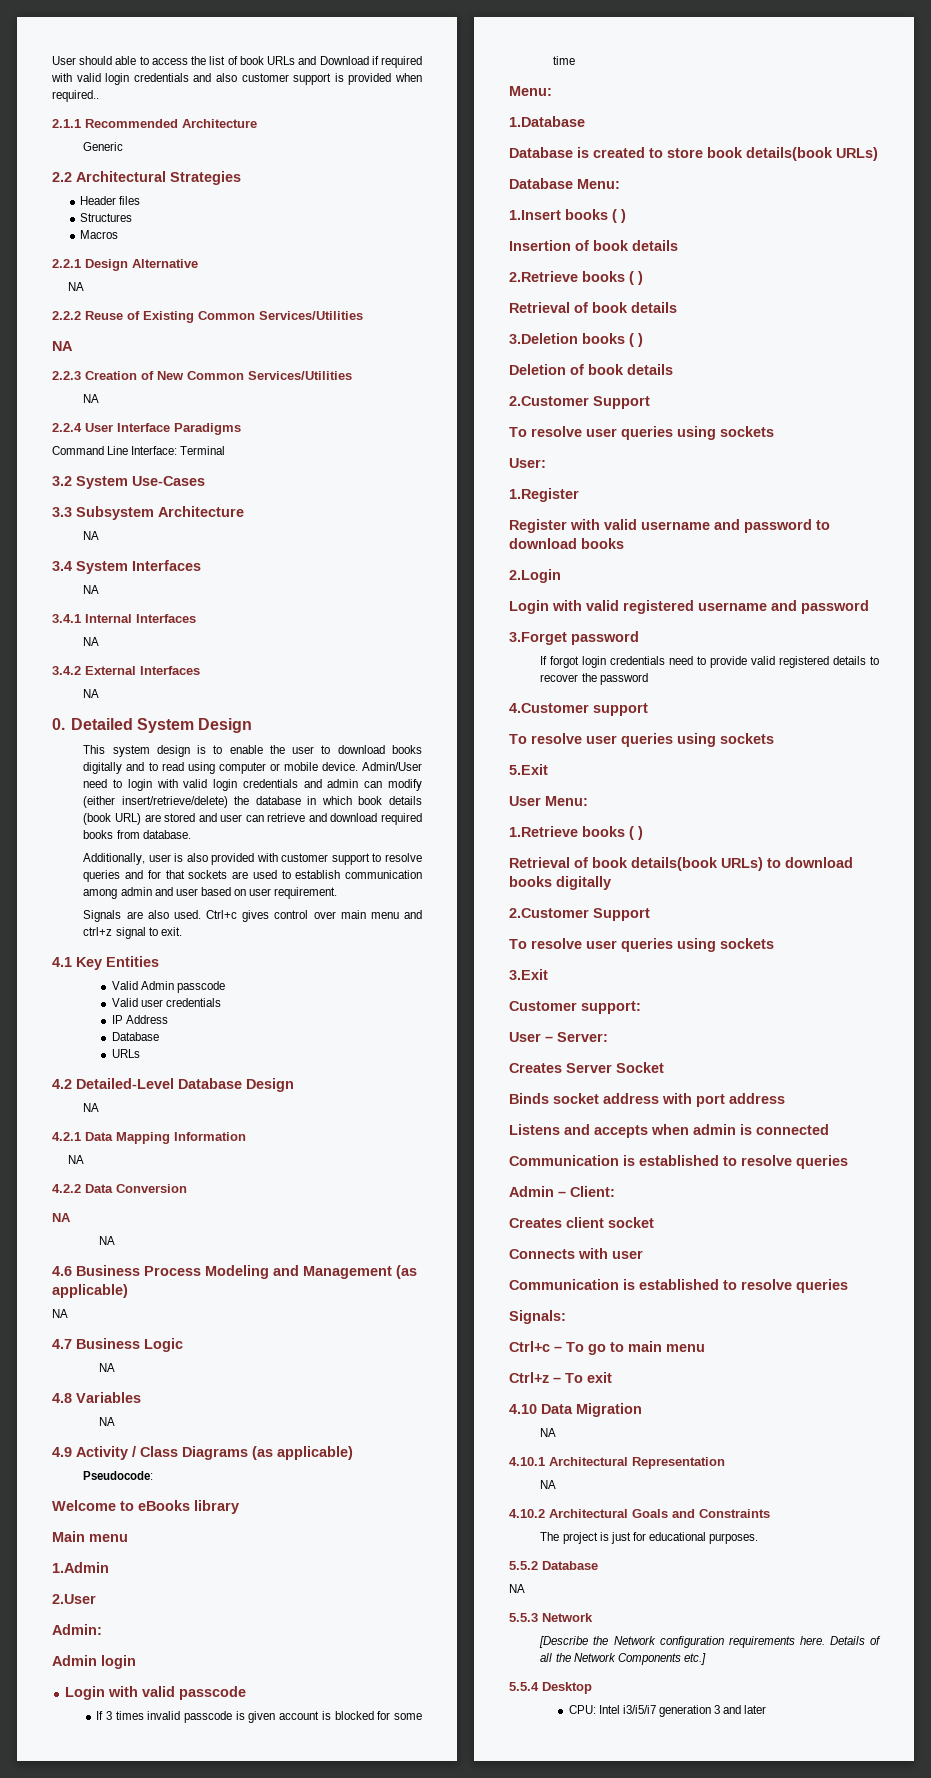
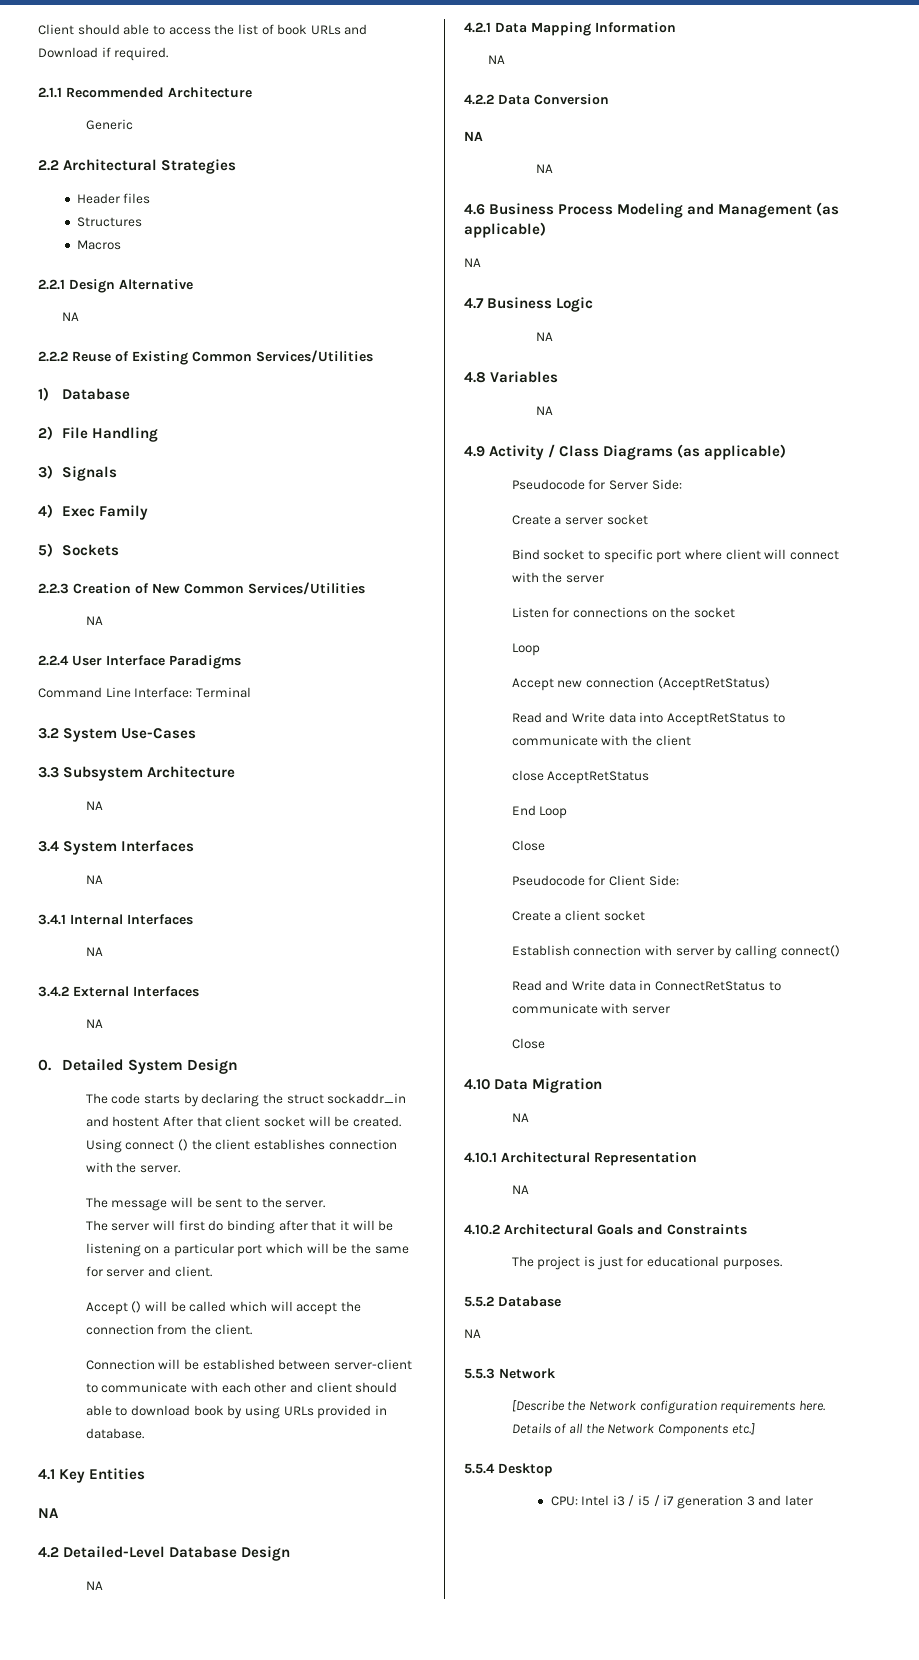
[52,56,76,65] User -> [38,24,74,35] Client
[380,56,422,68] [51,73,423,85] [52,90,99,102] required with valid login credentials and also customer support is provided when required.. -> [114,47,169,61] required.
[52,341,73,351] NA -> [38,387,130,401] [38,426,158,442] [38,465,117,481] [38,504,148,520] [38,543,119,557] 1) Database // 2) File Handling // 3) Signals // 4) Exec Family // 5) Sockets
[83,745,423,757] [83,762,422,774] [83,779,423,791] [83,796,422,808] [83,813,422,825] [83,830,191,839] [83,853,422,865] [83,870,422,882] [83,887,338,899] [83,910,422,922] [83,927,182,939] [52,956,159,970] [111,981,225,993] [111,998,221,1007] [111,1015,168,1024] [111,1032,159,1041] [111,1049,140,1058] This system design is to enable the user to download books digitally and to read using computer or mobile device. Admin/User need to login with valid login credentials and admin can modify (either insert/retrieve/delete) the database in which book details (book URL) are stored and user can retrieve and download required books from database. // Additionally, user is also provided with customer support to resolve queries and for that sockets are used to establish communication among admin and user based on user requirement. // Signals are also used. Ctrl+c gives control over main menu and ctrl+z signal to exit. // 4.1 Key Entities // Valid Admin passcode // Valid user credentials // IP Address // Database // URLs -> [85,1093,407,1107] [85,1116,401,1127] [85,1139,397,1153] [85,1162,181,1173] [85,1197,326,1211] [85,1220,394,1234] [85,1243,409,1257] [85,1266,212,1277] [85,1301,361,1315] [85,1324,252,1335] [85,1359,413,1370] [85,1382,398,1393] [85,1405,387,1419] [85,1428,144,1439] [38,1468,146,1483] [38,1508,59,1518] The code starts by declaring the struct sockaddr_in and hostent After that client socket will be created. Using connect () the client establishes connection with the server. // The message will be sent to the server. // The server will first do binding after that it will be listening on a particular port which will be the same for server and client. // Accept () will be called which will accept the connection from the client. // Connection will be established between server-client to communicate with each other and client should able to download book by using URLs provided in database. // 4.1 Key Entities // NA
[83,1471,154,1480] [52,1500,239,1514] [52,1531,128,1542] [52,1562,109,1573] [52,1594,96,1604] [52,1624,102,1635] [52,1655,136,1669] [64,1686,246,1700] [96,1711,423,1723] [553,56,576,65] [509,86,552,96] [509,116,585,127] [509,147,878,161] [509,178,620,189] [509,209,626,223] [509,240,678,251] [509,271,643,285] [509,302,677,313] [509,333,643,347] [509,364,673,375] [509,396,650,409] [509,426,774,440] [509,458,546,468] [509,488,579,502] [509,519,830,533] [509,538,624,549] [509,569,561,583] [509,600,869,614] [509,631,639,645] [540,656,879,668] [540,673,648,685] [509,703,648,716] [509,733,774,747] [509,764,548,775] [509,796,588,806] [509,826,643,840] [509,857,853,871] [509,876,611,890] [509,908,650,921] [509,938,774,952] [509,969,548,980] [509,1001,641,1014] [509,1032,608,1042] [509,1062,664,1073] [509,1093,785,1107] [509,1124,829,1138] [509,1155,848,1169] [509,1186,615,1197] [509,1217,654,1228] [509,1248,643,1259] [509,1279,848,1293] [509,1310,566,1324] [509,1341,705,1355] [509,1372,612,1383] Pseudocode: // Welcome to eBooks library // Main menu // 1.Admin // 2.User // Admin: // Admin login // Login with valid passcode // If 3 times invalid passcode is given account is blocked for some time // Menu: // 1.Database // Database is created to store book details(book URLs) // Database Menu: // 1.Insert books ( ) // Insertion of book details // 2.Retrieve books ( ) // Retrieval of book details // 3.Deletion books ( ) // Deletion of book details // 2.Customer Support // To resolve user queries using sockets // User: // 1.Register // Register with valid username and password to download books // 2.Login // Login with valid registered username and password // 3.Forget password // If forgot login credentials need to provide valid registered details to recover the password // 4.Customer support // To resolve user queries using sockets // 5.Exit // User Menu: // 1.Retrieve books ( ) // Retrieval of book details(book URLs) to download books digitally // 2.Customer Support // To resolve user queries using sockets // 3.Exit // Customer support: // User – Server: // Creates Server Socket // Binds socket address with port address // Listens and accepts when admin is connected // Communication is established to resolve queries // Admin – Client: // Creates client socket // Connects with user // Communication is established to resolve queries // Signals: // Ctrl+c – To go to main menu // Ctrl+z – To exit -> [511,479,682,490] [511,514,648,525] [511,549,839,563] [511,572,605,583] [511,607,736,618] [511,643,540,656] [511,677,770,691] [511,712,785,726] [511,735,691,746] [511,770,650,784] [511,805,568,819] [511,840,545,851] [511,875,679,886] [511,910,645,921] [511,945,840,959] [511,980,781,991] [511,1003,671,1014] [511,1038,545,1049] Pseudocode for Server Side: // Create a server socket // Bind socket to specific port where client will connect with the server // Listen for connections on the socket // Loop // Accept new connection (AcceptRetStatus) // Read and Write data into AcceptRetStatus to communicate with the client // close AcceptRetStatus // End Loop // Close // Pseudocode for Client Side: // Create a client socket // Establish connection with server by calling connect() // Read and Write data in ConnectRetStatus to communicate with server // Close
[622,1705,656,1714] i3/i5/i7 -> [612,1495,675,1506] i3 / i5 / i7

